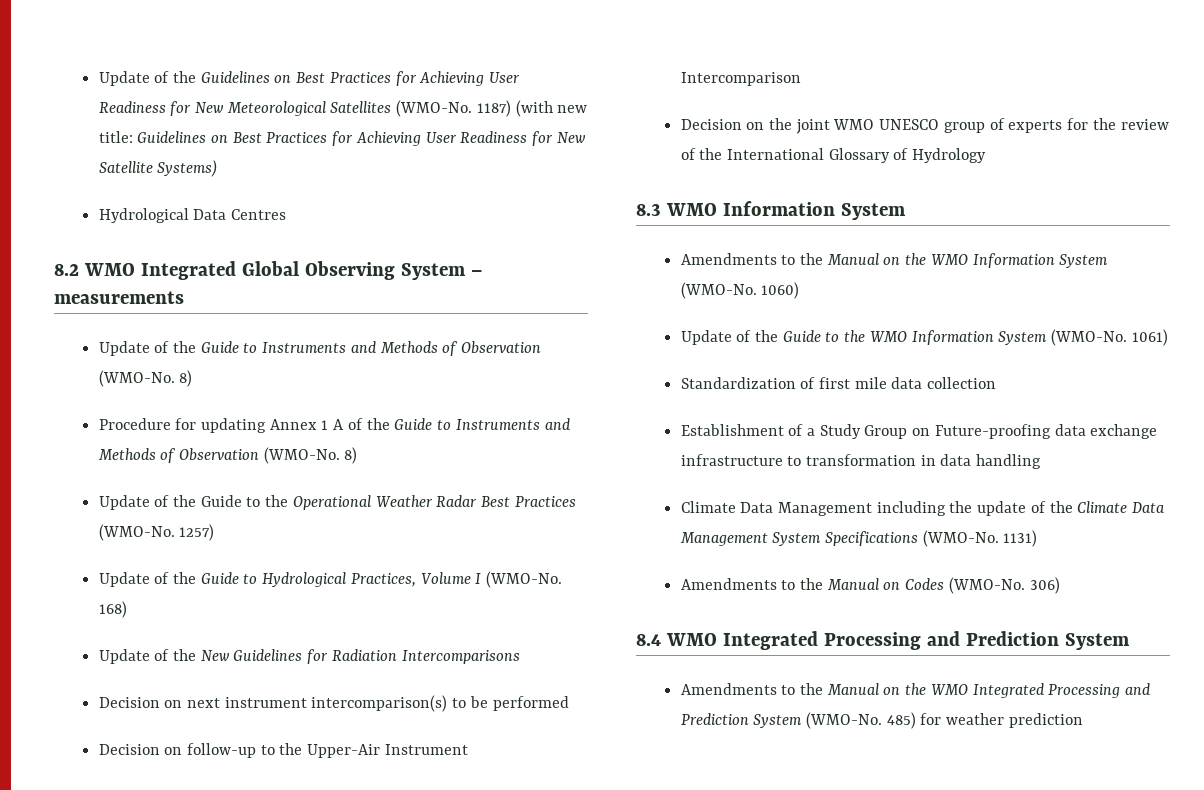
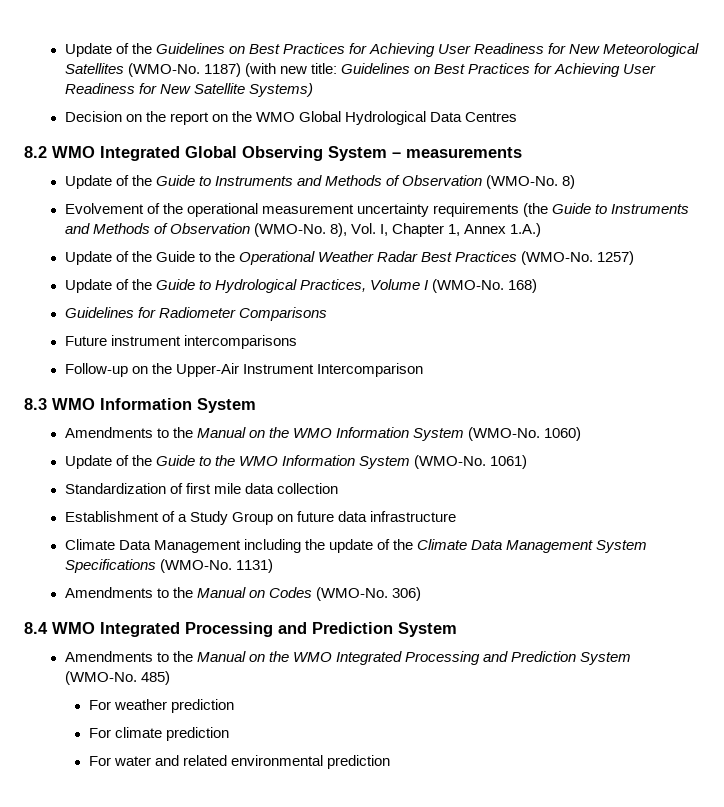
(218, 168) none -> [64,111,342,125] Decision on the report on the WMO Global
[98,418,571,433] [97,447,358,464] Procedure for updating Annex 1 A of the Guide to Instruments and Methods of Observation (WMO-No. 8) -> [64,203,690,217] [64,223,542,237] Evolvement of the operational measurement uncertainty requirements (the Guide to Instruments and Methods of Observation (WMO-No. 8), Vol. I, Chapter 1, Annex 1.A.)
[98,649,520,664] [98,695,569,712] [98,743,468,758] [680,72,801,86] [680,118,1169,134] [680,148,987,163] Update of the New Guidelines for Radiation Intercomparisons // Decision on next instrument intercomparison(s) to be performed // Decision on follow-up to the Upper-Air Instrument Intercomparison // Decision on the joint WMO UNESCO group of experts for the review of the International Glossary of Hydrology -> [64,307,327,321] [64,335,297,349] [64,363,423,377] Guidelines for Radiometer Comparisons // Future instrument intercomparisons // Follow-up on the Upper-Air Instrument Intercomparison
[934,424,1158,439] [680,454,1042,469] Future-proofing data exchange infrastructure to transformation in data handling -> [297,511,457,522] future data infrastructure
[920,713,942,725] for -> [88,700,111,710] // For
(1083, 720) none -> [88,727,230,741] [88,755,391,769] // For climate prediction // For water and related environmental prediction

